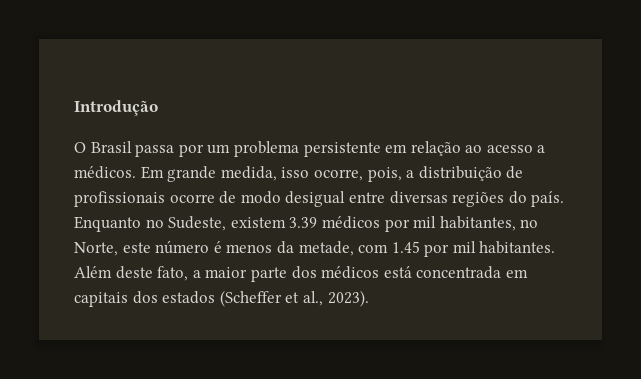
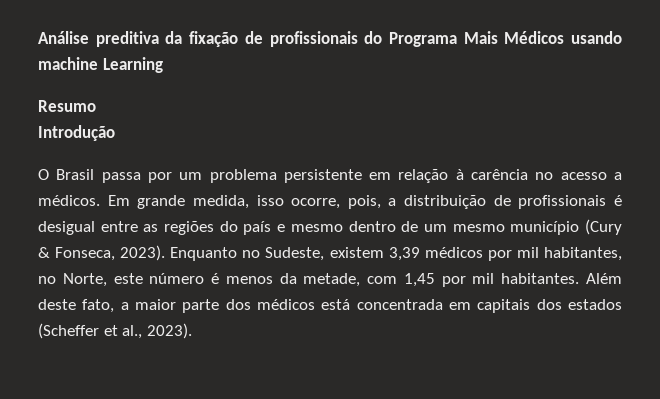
(74, 108) none -> [38,31,622,47] [38,57,163,73] [38,100,96,112] Análise preditiva da fixação de profissionais do Programa Mais Médicos usando machine Learning // Resumo //
[465,145,483,153] ao -> [455,169,554,180] à carência no
[169,191,281,204] ocorre de modo -> [613,195,622,206] é
[389,191,448,204] diversas -> [143,224,159,232] as
[531,191,565,207] país. -> [243,219,622,235] [38,245,166,261] país e mesmo dentro de um mesmo município (Cury & Fonseca, 2023).
[289,217,318,228] 3.39 -> [388,247,420,261] 3,39
[391,241,420,253] 1.45 -> [403,273,435,287] 1,45

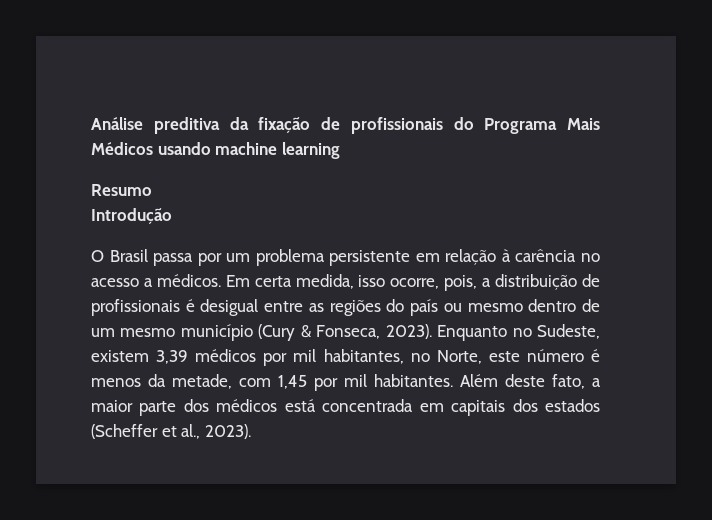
[102,57,163,73] Learning -> [281,142,340,159] learning
[137,195,186,209] grande -> [254,276,292,287] certa
[277,224,286,232] e -> [443,303,462,312] ou

